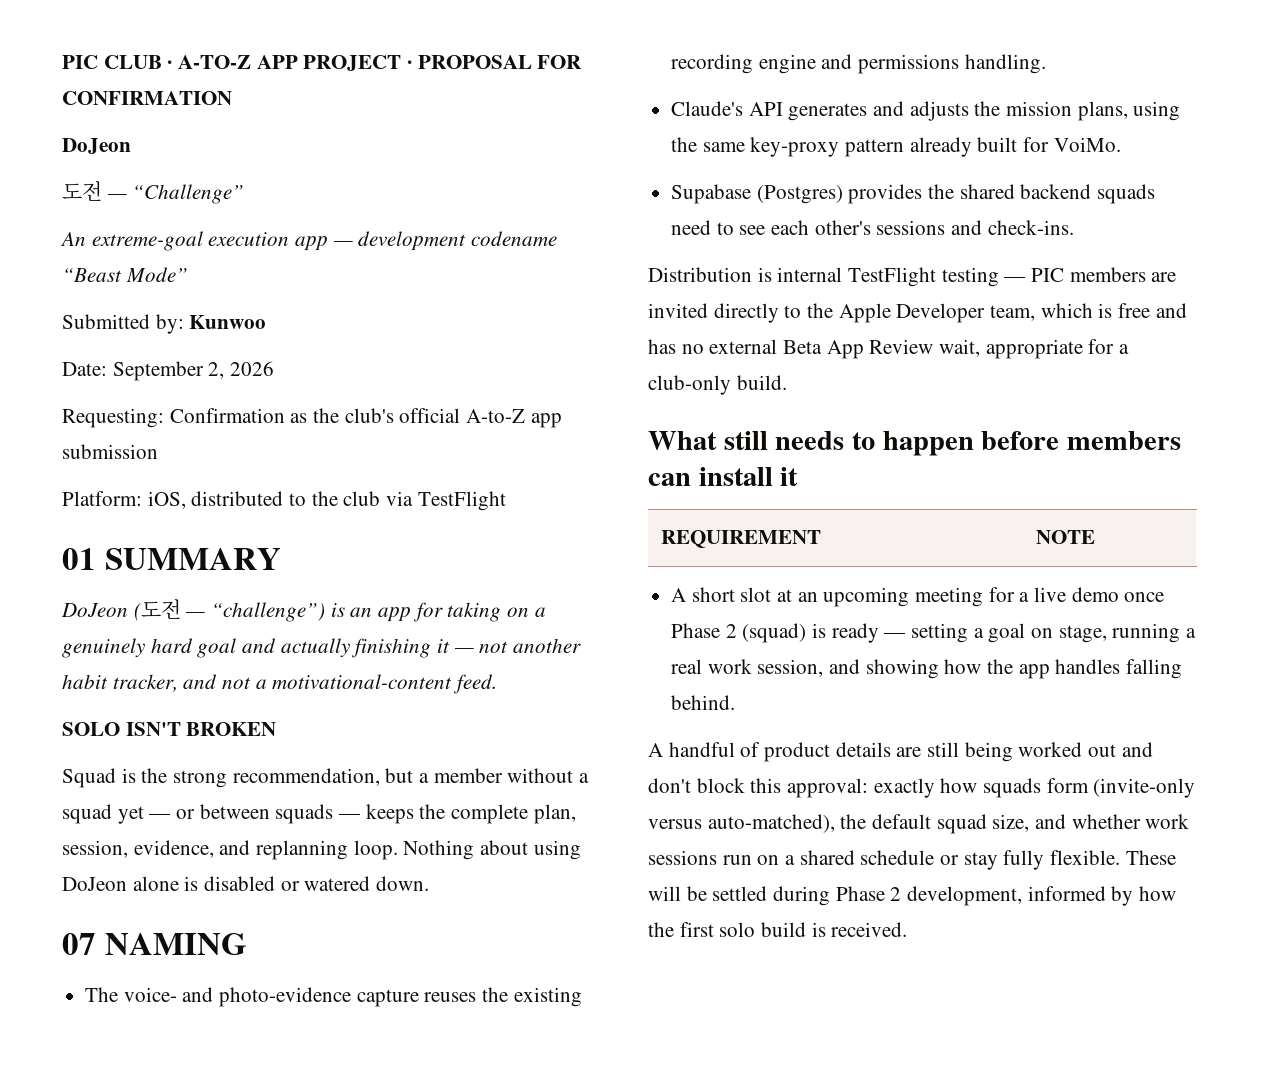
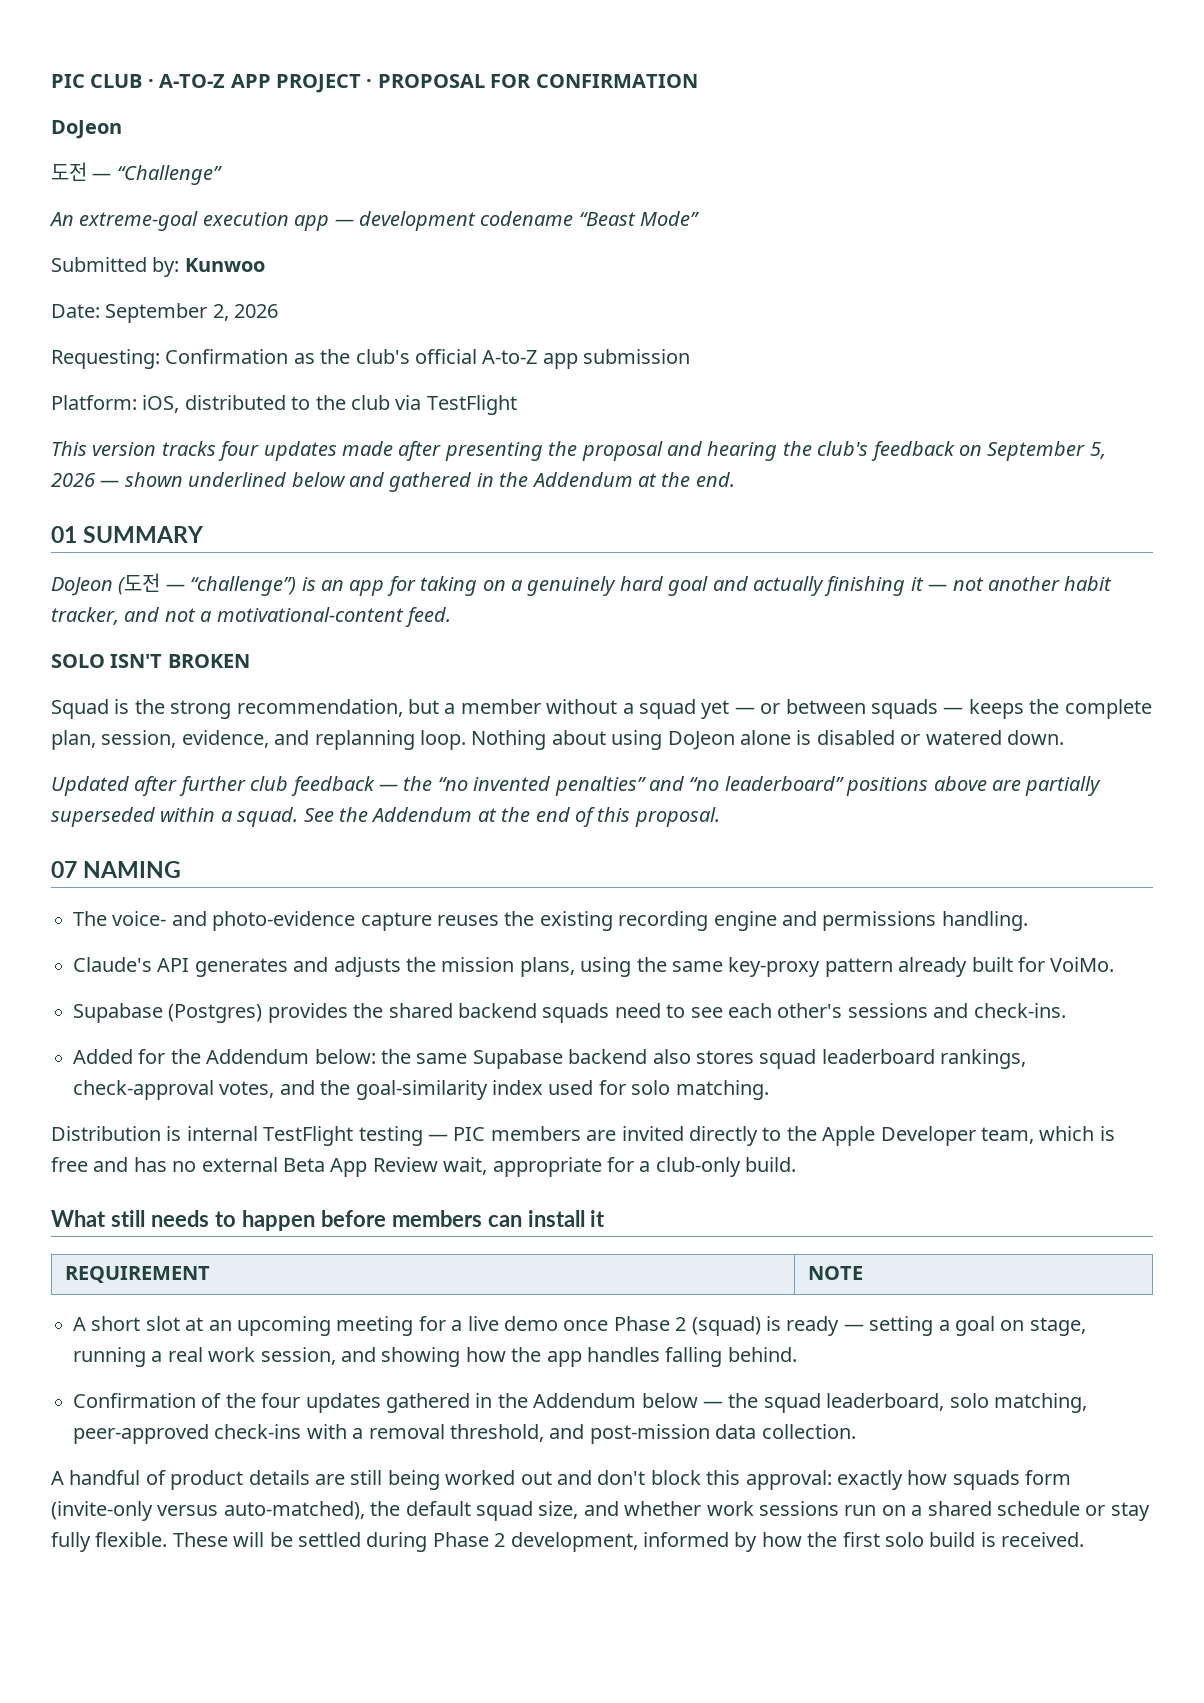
(506, 501) none -> [51,441,1106,461] [51,472,735,492] // This version tracks four updates made after presenting the proposal and hearing the club's feedback on September 5, 2026 — shown underlined below and gathered in the Addendum at the end.
(430, 883) none -> [51,776,1102,796] [51,807,720,827] // Updated after further club feedback — the “no invented penalties” and “no leaderboard” positions above are partially superseded within a squad. See the Addendum at the end of this proposal.
(1074, 227) none -> [73,1049,1027,1069] [73,1080,769,1100] // Added for the Addendum below: the same Supabase backend also stores squad leaderboard rankings, check-approval votes, and the goal-similarity index used for solo matching.
(736, 702) none -> [73,1393,1087,1413] [73,1424,856,1444] // Confirmation of the four updates gathered in the Addendum below — the squad leaderboard, solo matching, peer-approved check-ins with a removal threshold, and post-mission data collection.

